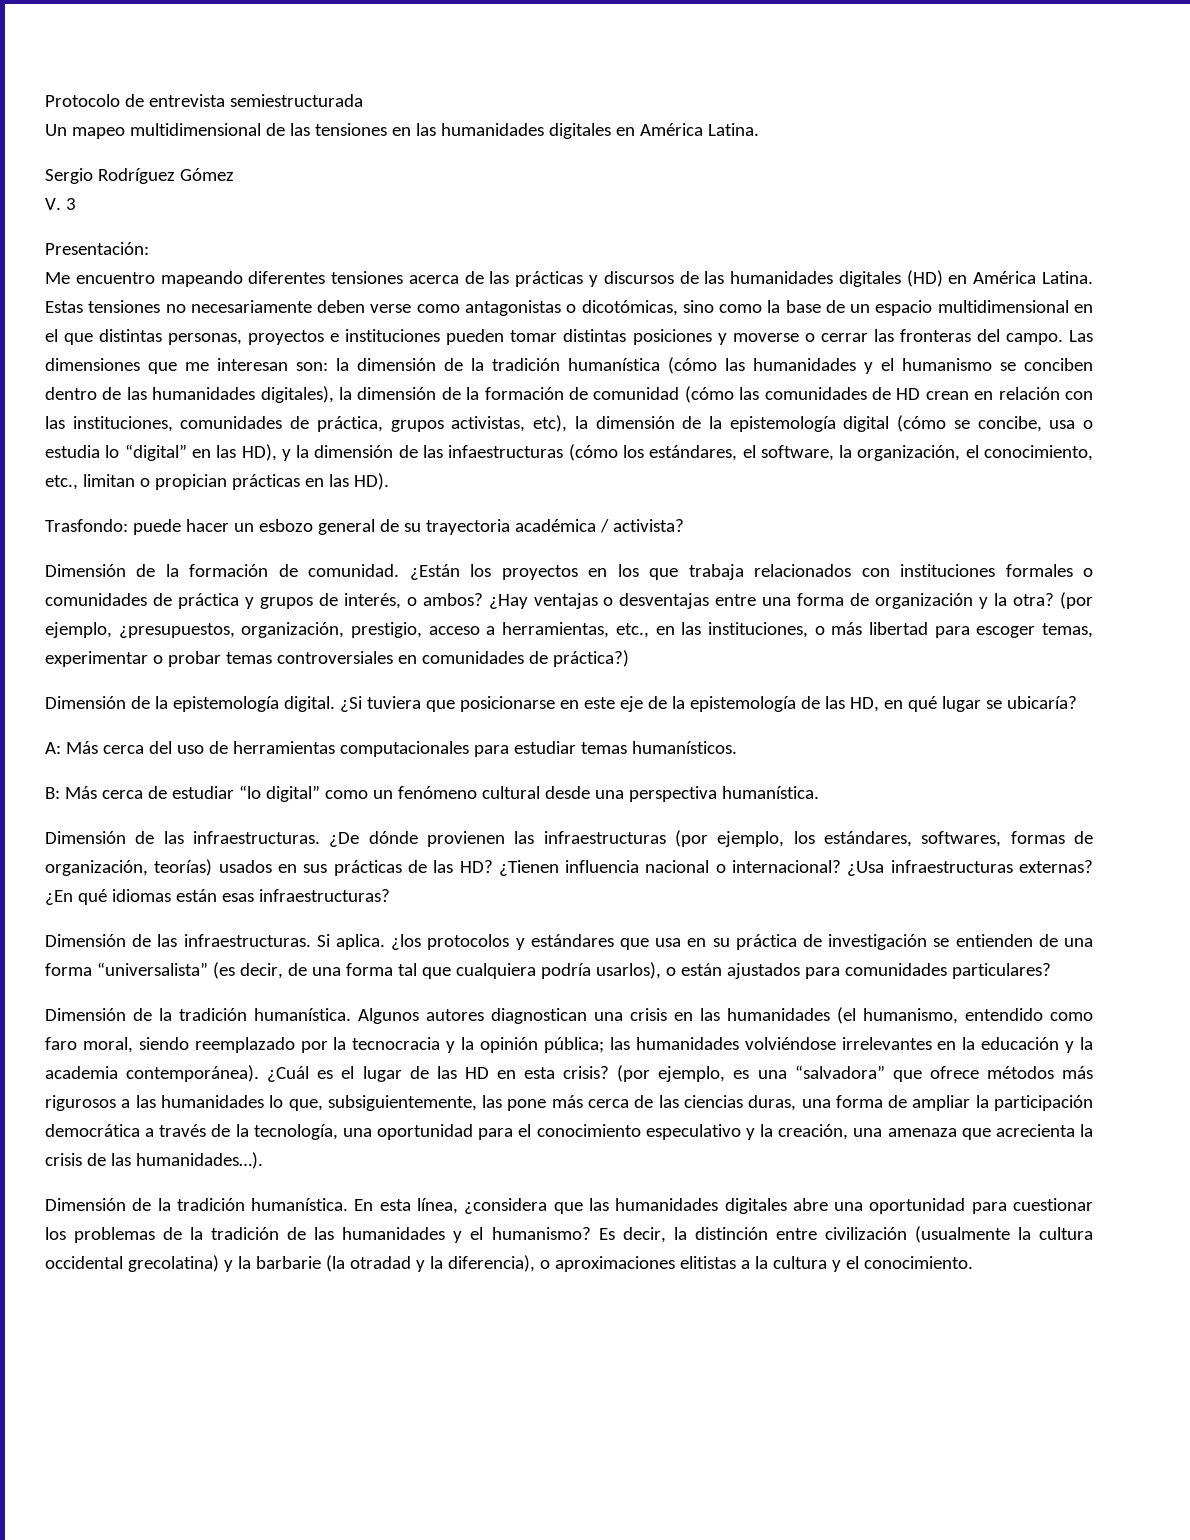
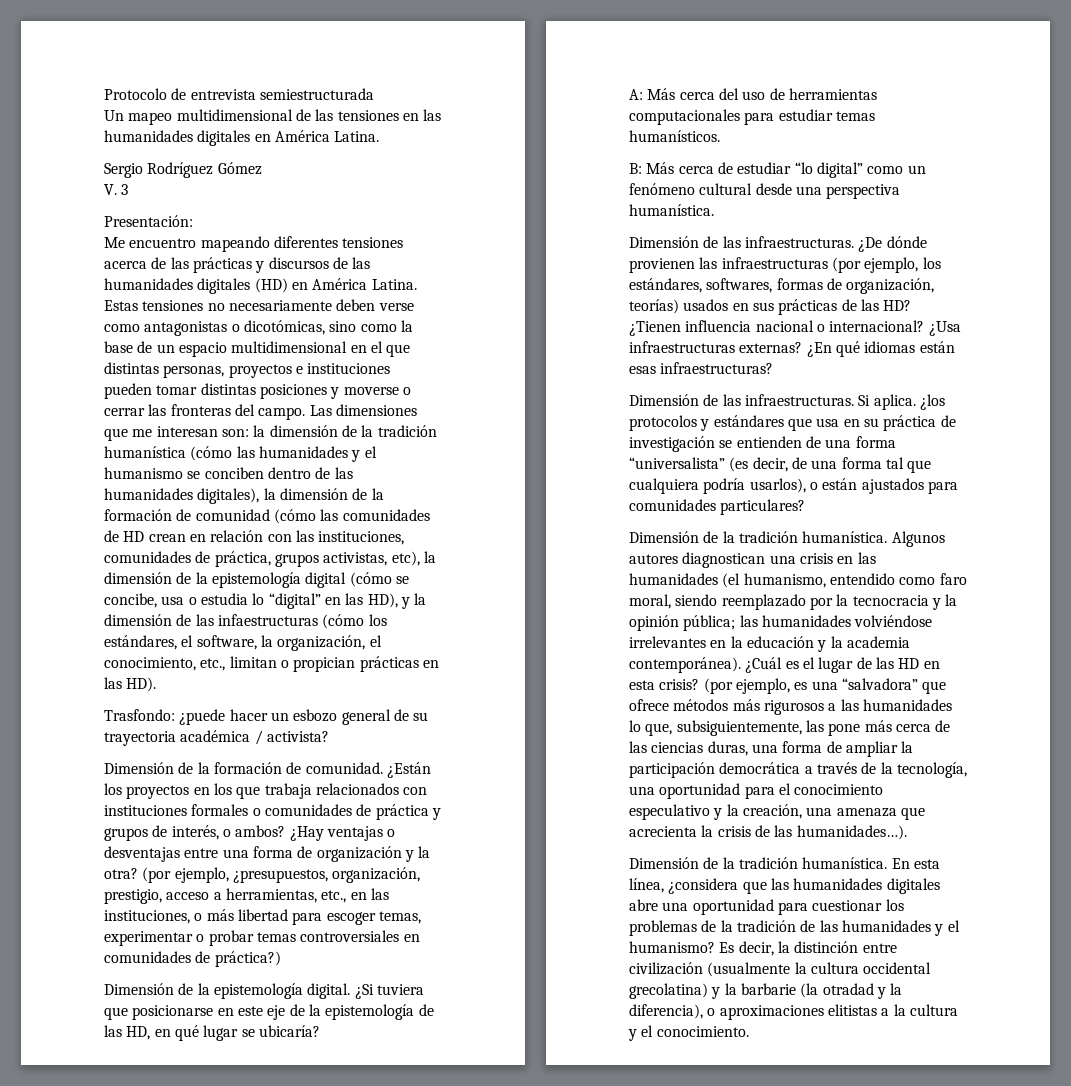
[132,519,181,535] puede -> [179,709,226,725] ¿puede

